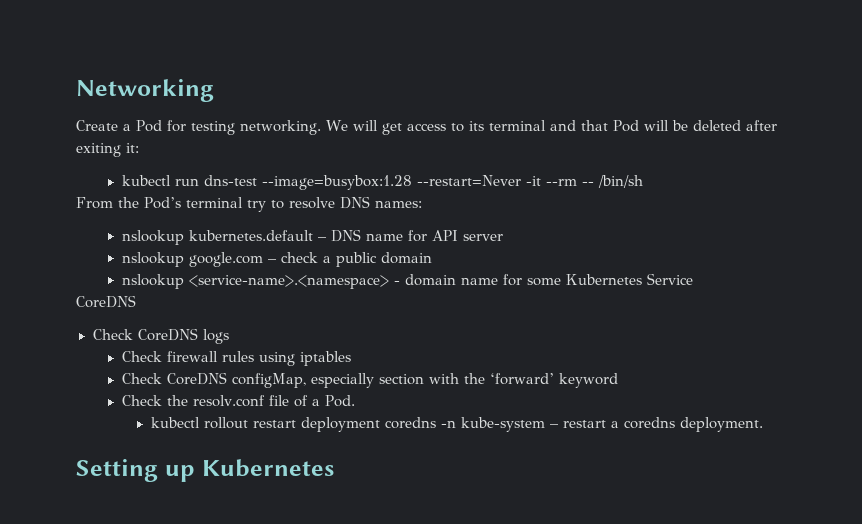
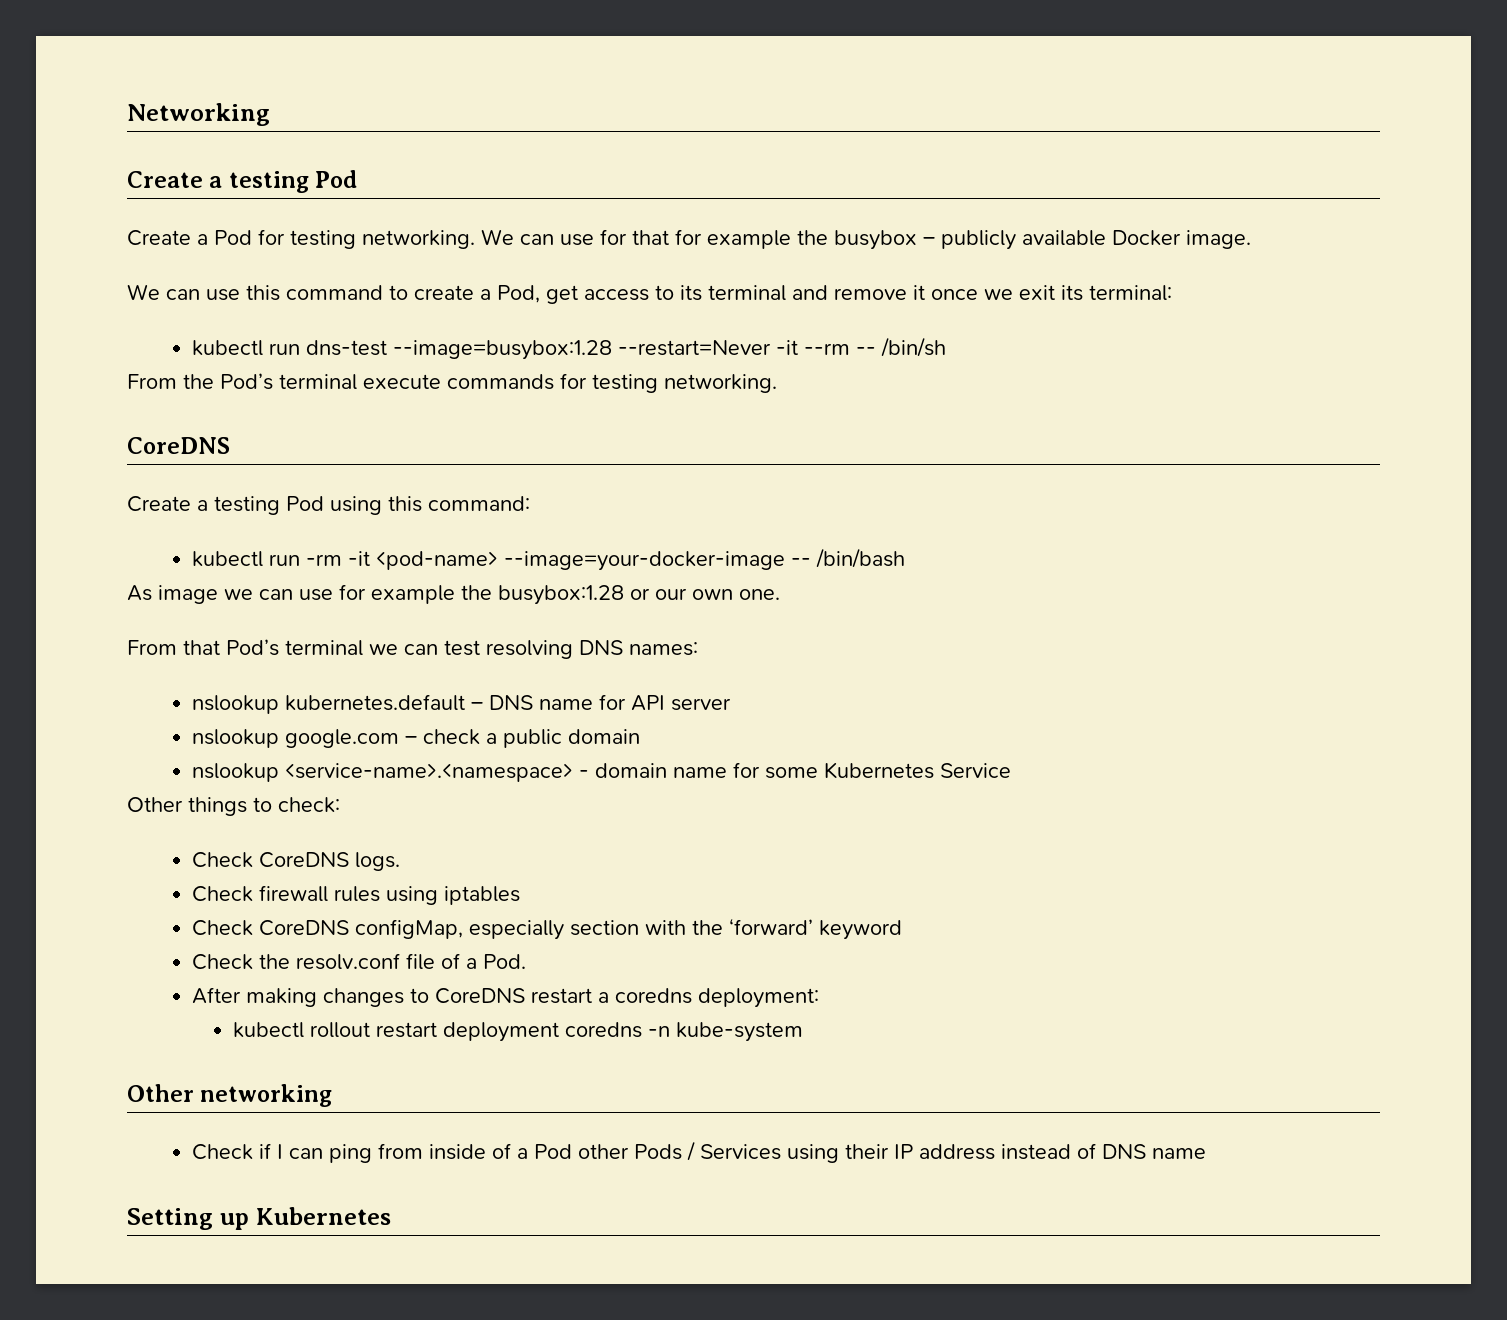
(214, 90) none -> [127,170,358,193] // Create a testing Pod
[352,120,378,131] will -> [520,229,1251,250] [127,284,540,303] can use for that for example the busybox – publicly available Docker image. // We can use this command to create a Pod,
[580,120,777,132] [76,143,139,157] that Pod will be deleted after exiting it: -> [834,285,1172,301] remove it once we exit its terminal:
[247,197,335,212] try to resolve -> [363,373,777,393] [127,437,230,454] [127,496,530,515] [192,548,906,571] [127,584,780,605] [127,639,573,659] execute commands for testing networking. // CoreDNS // Create a testing Pod using this command: // kubectl run -rm -it <pod-name> --image=your-docker-image -- /bin/bash // As image we can use for example the busybox:1.28 or our own one. // From that Pod’s terminal we can test resolving
[76,295,136,308] [92,328,229,344] CoreDNS // Check CoreDNS logs -> [127,797,340,816] [192,852,401,871] Other things to check: // Check CoreDNS logs.
(355, 401) none -> [192,987,820,1008] // After making changes to CoreDNS restart a coredns deployment:
[549,417,763,432] – restart a coredns deployment. -> [127,1084,333,1107] [192,1141,1207,1163] // Other networking // Check if I can ping from inside of a Pod other Pods / Services using their IP address instead of DNS name

